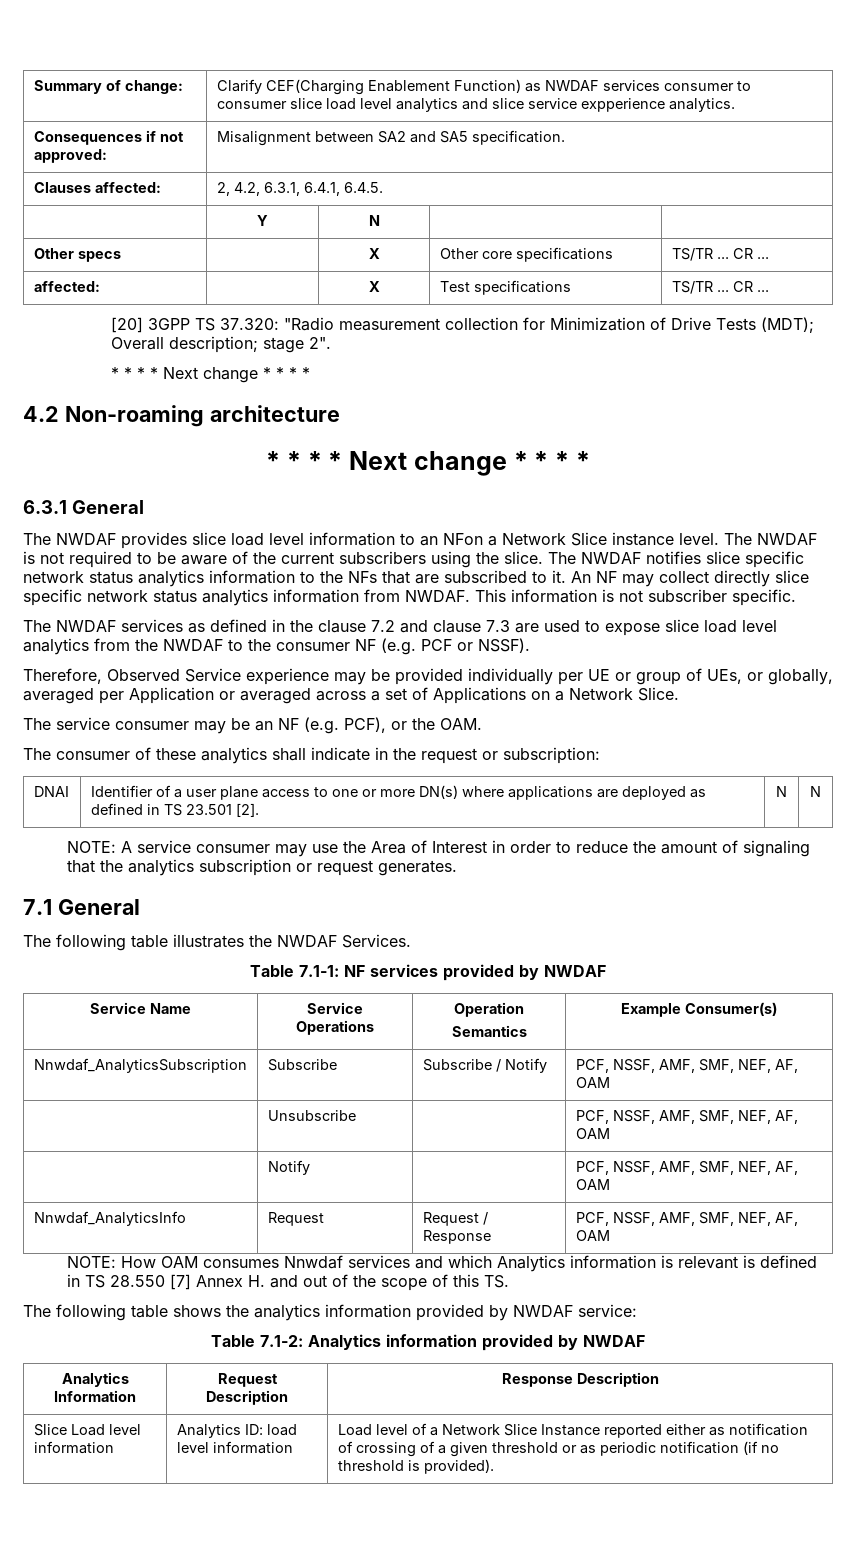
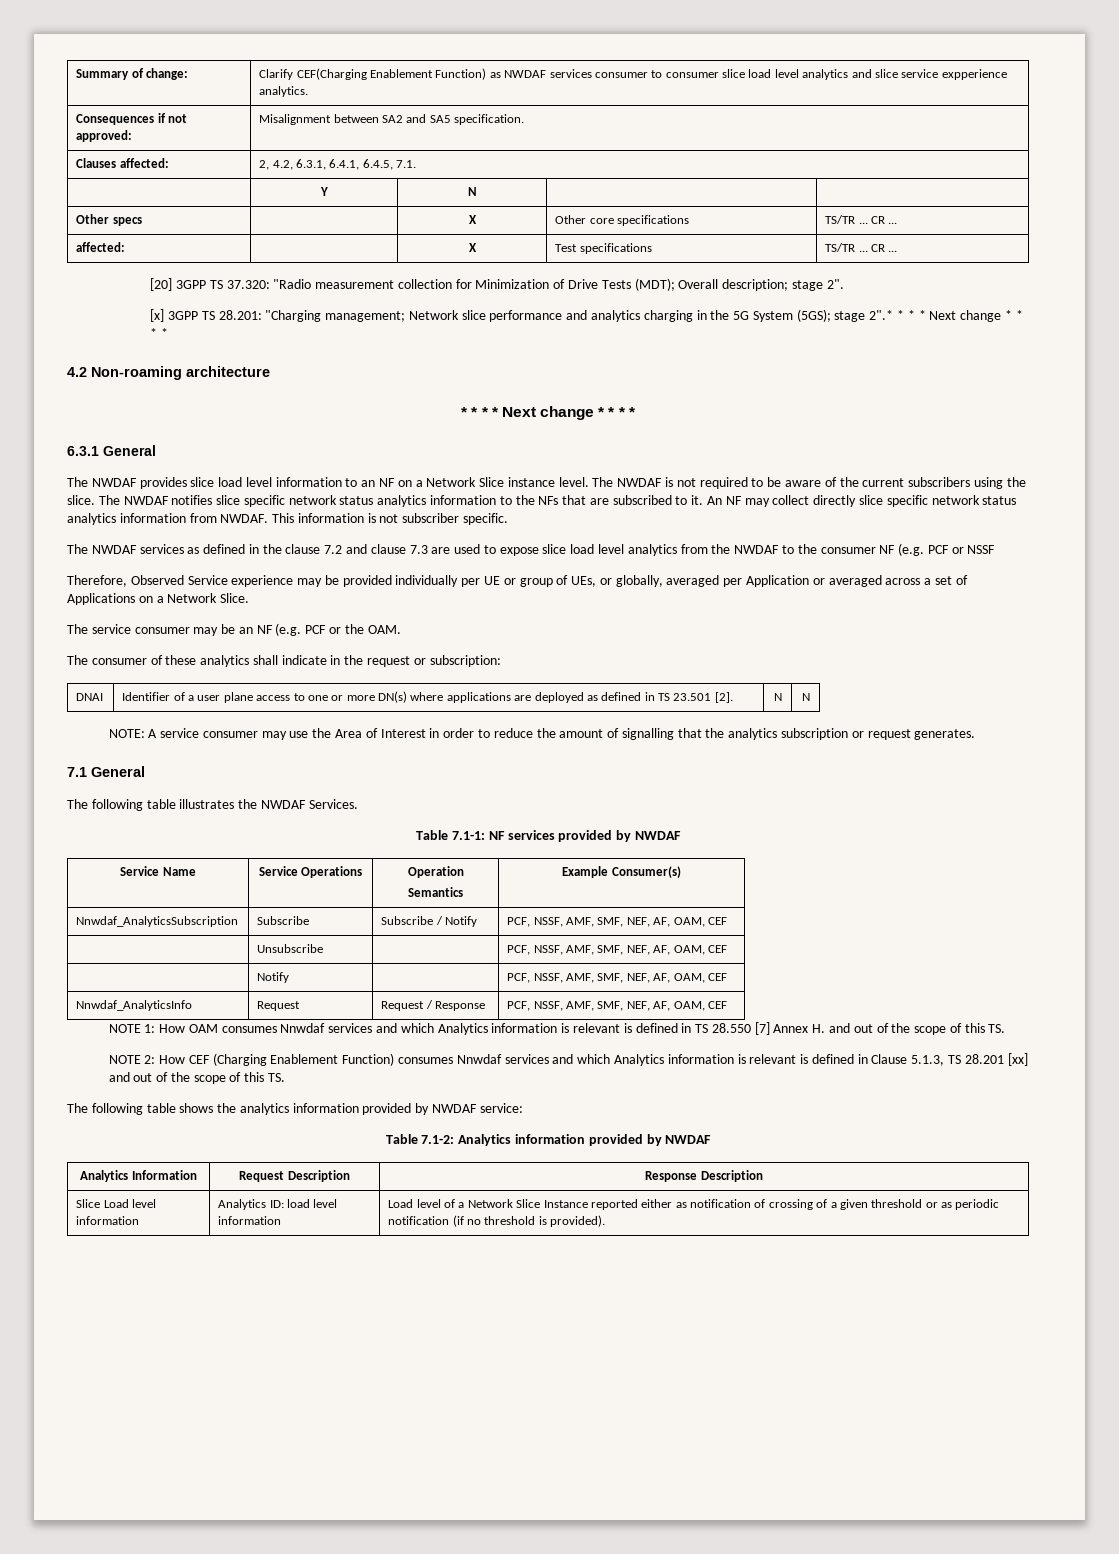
[343,182,383,193] 6.4.5. -> [362,159,417,170] 6.4.5, 7.1.
[111,367,120,379] * -> [150,309,894,322] [x] 3GPP TS 28.201: "Charging management; Network slice performance and analytics charging in the 5G System (5GS); stage 2".*
[443,533,483,545] NFon -> [379,478,412,487] NF on
[478,638,530,653] NSSF). -> [967,545,996,554] NSSF
[344,717,386,733] PCF), -> [305,625,327,634] PCF
[743,840,811,857] signaling -> [621,728,674,740] signalling
[575,1077,610,1088] OAM -> [673,917,727,927] OAM, CEF
[575,1128,610,1139] OAM -> [673,945,727,955] OAM, CEF
[575,1179,610,1190] OAM -> [673,973,727,983] OAM, CEF
[575,1230,610,1241] [67,1256,117,1268] OAM // NOTE: -> [673,1001,727,1011] [108,1024,156,1033] OAM, CEF // NOTE 1:
(510, 1281) none -> [108,1053,1028,1066] [108,1072,286,1084] // NOTE 2: How CEF (Charging Enablement Function) consumes Nnwdaf services and which Analytics information is relevant is defined in Clause 5.1.3, TS 28.201 [xx] and out of the scope of this TS.

